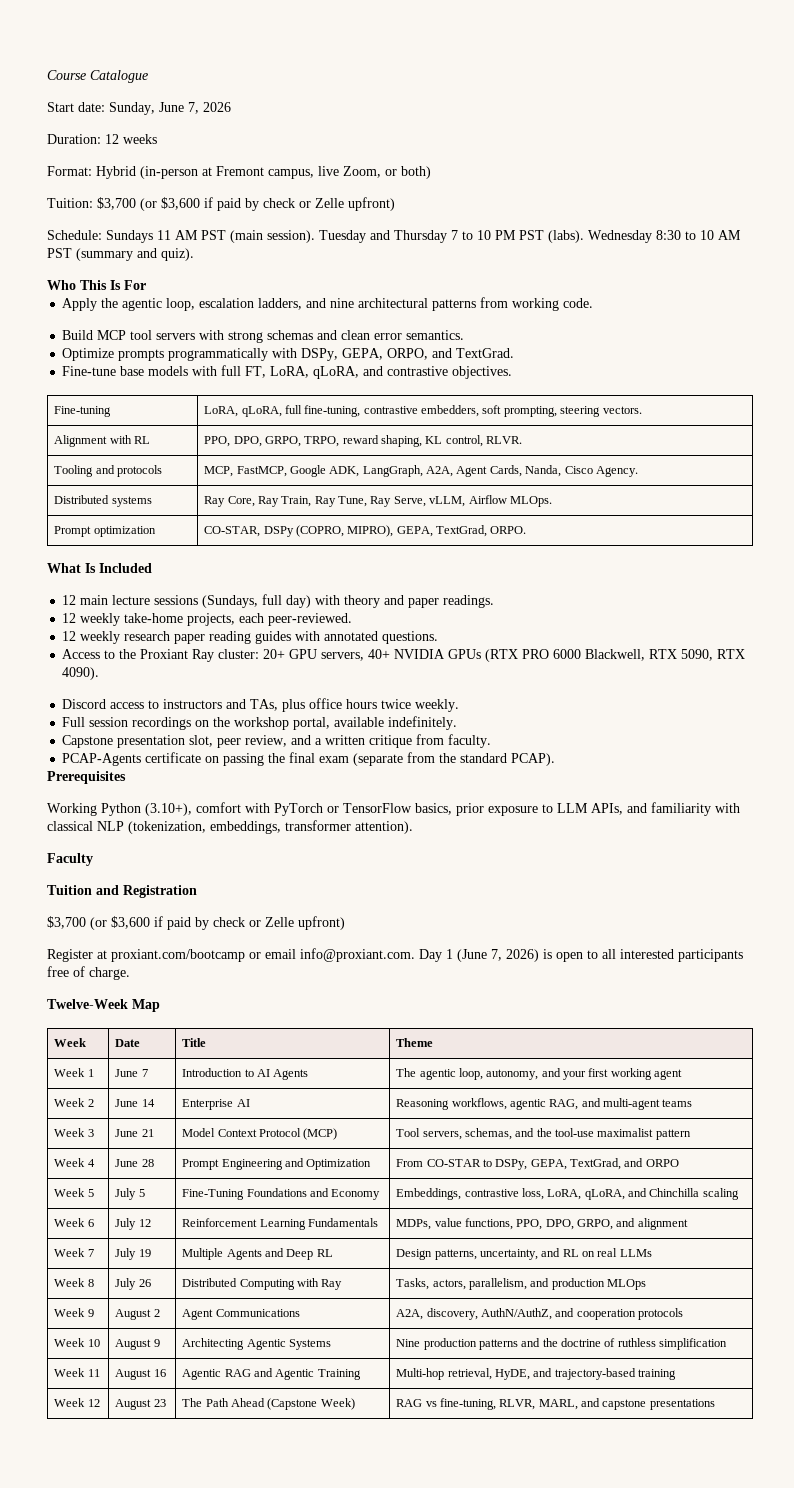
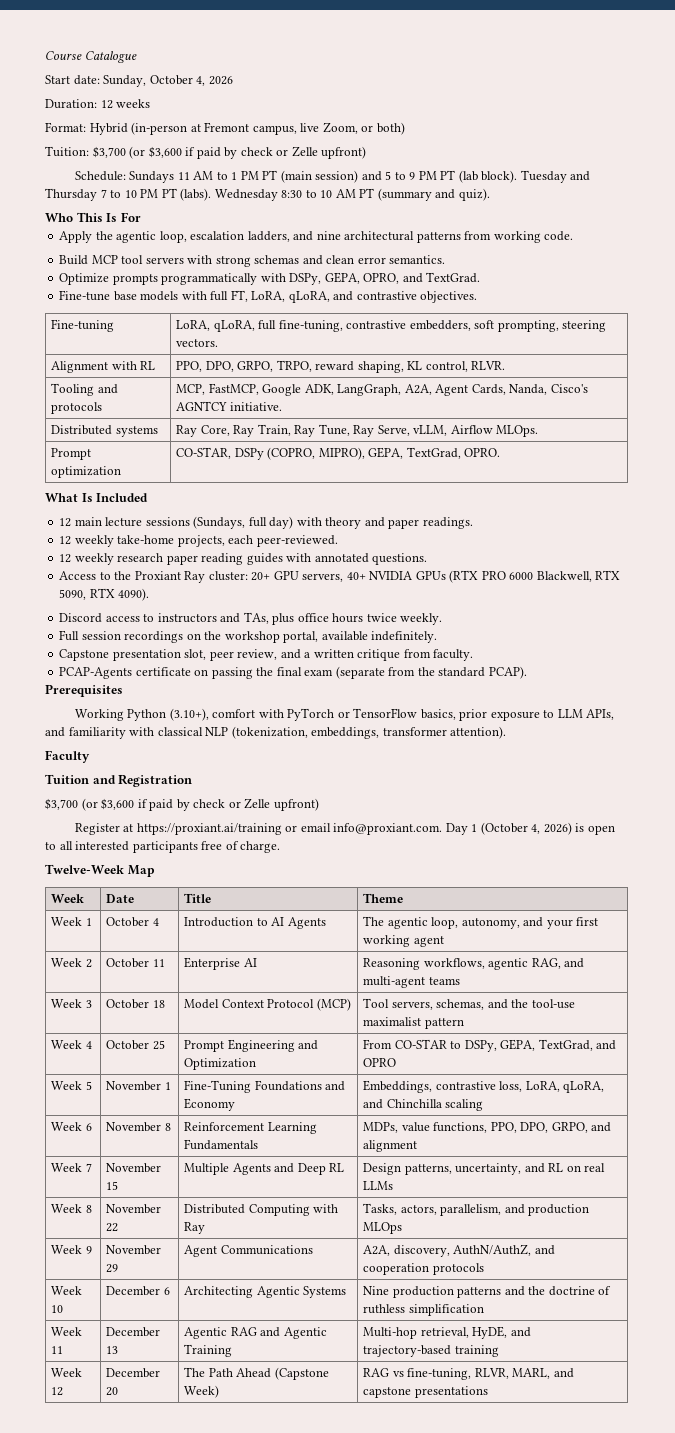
[159,102,199,114] June 7, -> [149,75,206,86] October 4,
[201,230,315,243] PST (main session). -> [216,170,518,183] to 1 PM PT (main session) and 5 to 9 PM PT (lab block).
[519,230,544,240] PST -> [161,188,177,198] PT
[47,248,72,258] PST -> [359,188,375,198] PT
[387,348,429,360] ORPO, -> [363,273,400,284] OPRO,
[564,466,638,477] Cisco Agency. -> [550,384,588,393] [176,401,282,411] Cisco's AGNTCY initiative.
[490,526,527,534] ORPO. -> [464,448,501,457] OPRO.
[111,949,245,962] proxiant.com/bootcamp -> [136,823,282,835] https://proxiant.ai/training
[457,949,502,962] (June 7, -> [480,822,541,835] (October 4,
[115,1069,148,1077] June 7 -> [106,917,159,927] October 4
[115,1099,155,1107] June 14 -> [106,958,165,968] October 11
[115,1129,154,1137] June 21 -> [106,999,165,1009] October 18
[115,1159,154,1167] June 28 -> [106,1040,165,1050] October 25
[645,1159,679,1167] ORPO -> [363,1058,397,1067] OPRO
[115,1188,145,1200] July 5 -> [106,1081,171,1091] November 1
[115,1218,151,1230] July 12 -> [106,1122,171,1132] November 8
[115,1248,151,1260] July 19 -> [106,1163,162,1173] [106,1181,119,1190] November 15
[115,1278,151,1290] July 26 -> [106,1204,162,1214] [106,1223,119,1232] November 22
[115,1309,160,1320] August 2 -> [106,1245,162,1255] [106,1264,119,1273] November 29
[115,1339,160,1350] August 9 -> [106,1286,170,1296] December 6
[115,1369,166,1380] August 16 -> [106,1327,161,1337] [106,1346,119,1354] December 13
[115,1399,166,1410] August 23 -> [106,1368,161,1378] [106,1387,119,1396] December 20

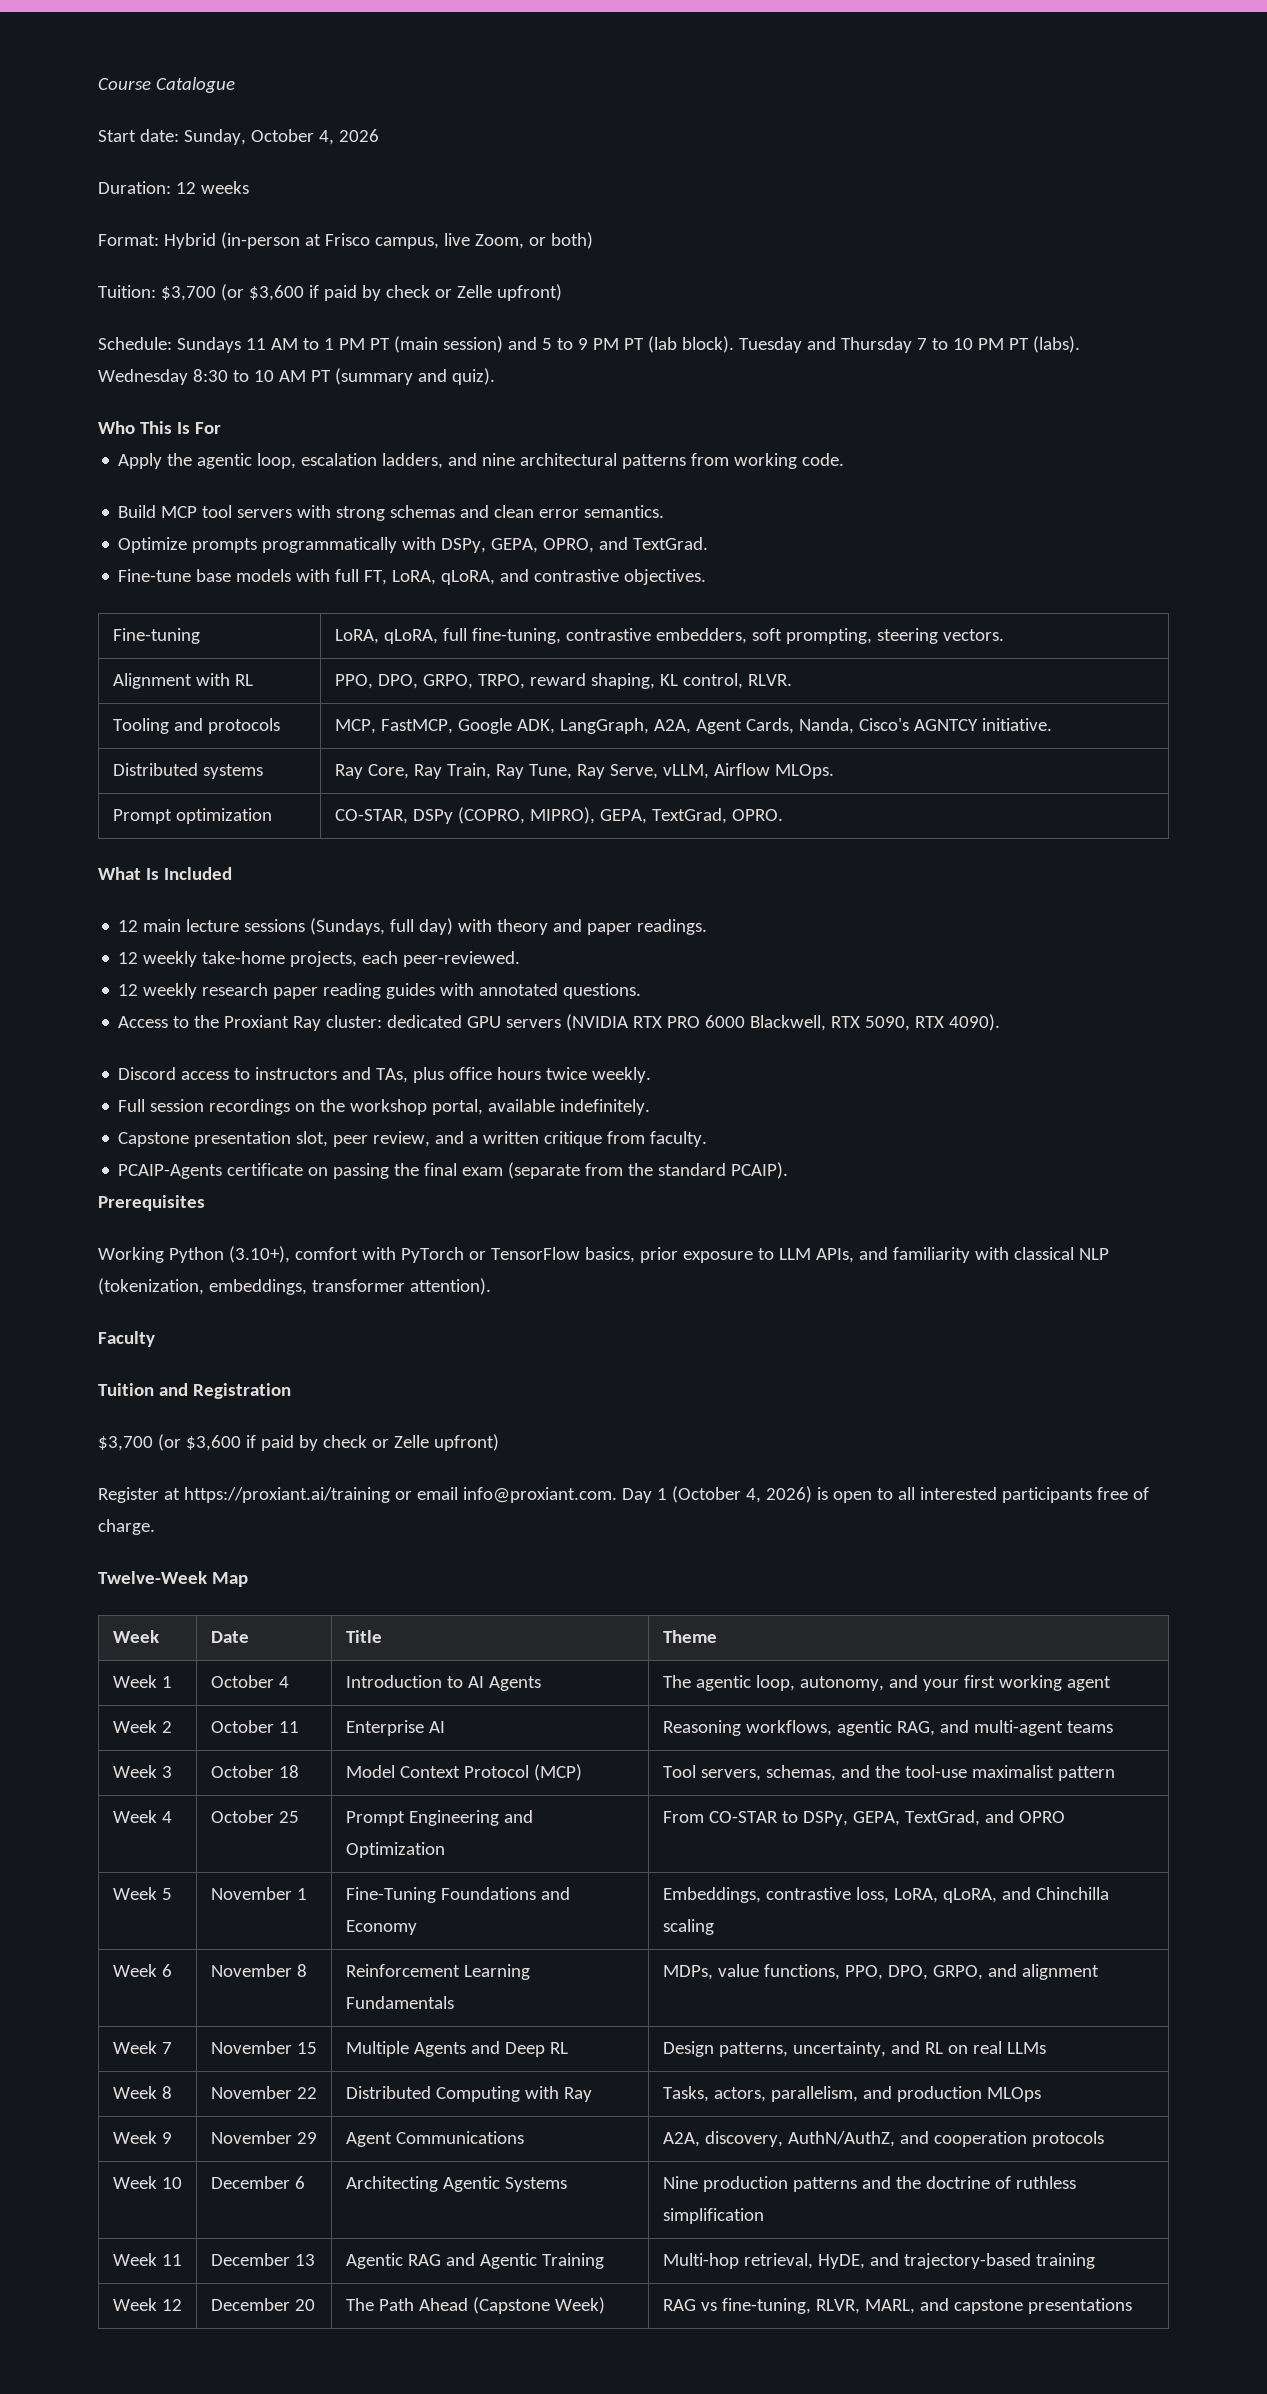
[204,122,250,132] Fremont -> [324,233,370,246] Frisco
[251,570,479,583] 20+ GPU servers, 40+ NVIDIA GPUs (RTX -> [387,1014,663,1031] dedicated GPU servers (NVIDIA RTX
[59,667,133,679] PCAP-Agents -> [118,1164,223,1179] PCAIP-Agents
[488,666,527,679] PCAP). -> [731,1162,789,1179] PCAIP).

